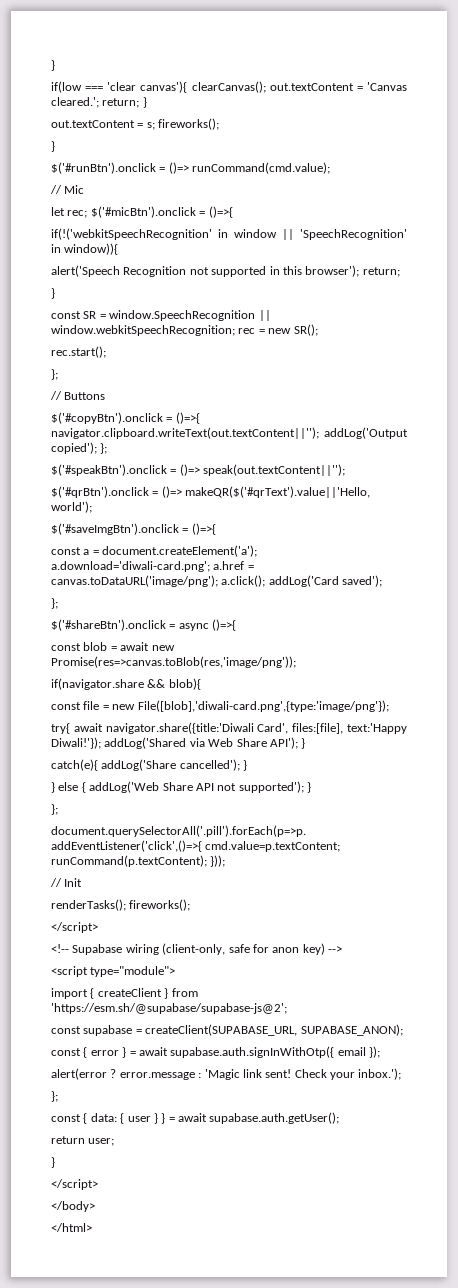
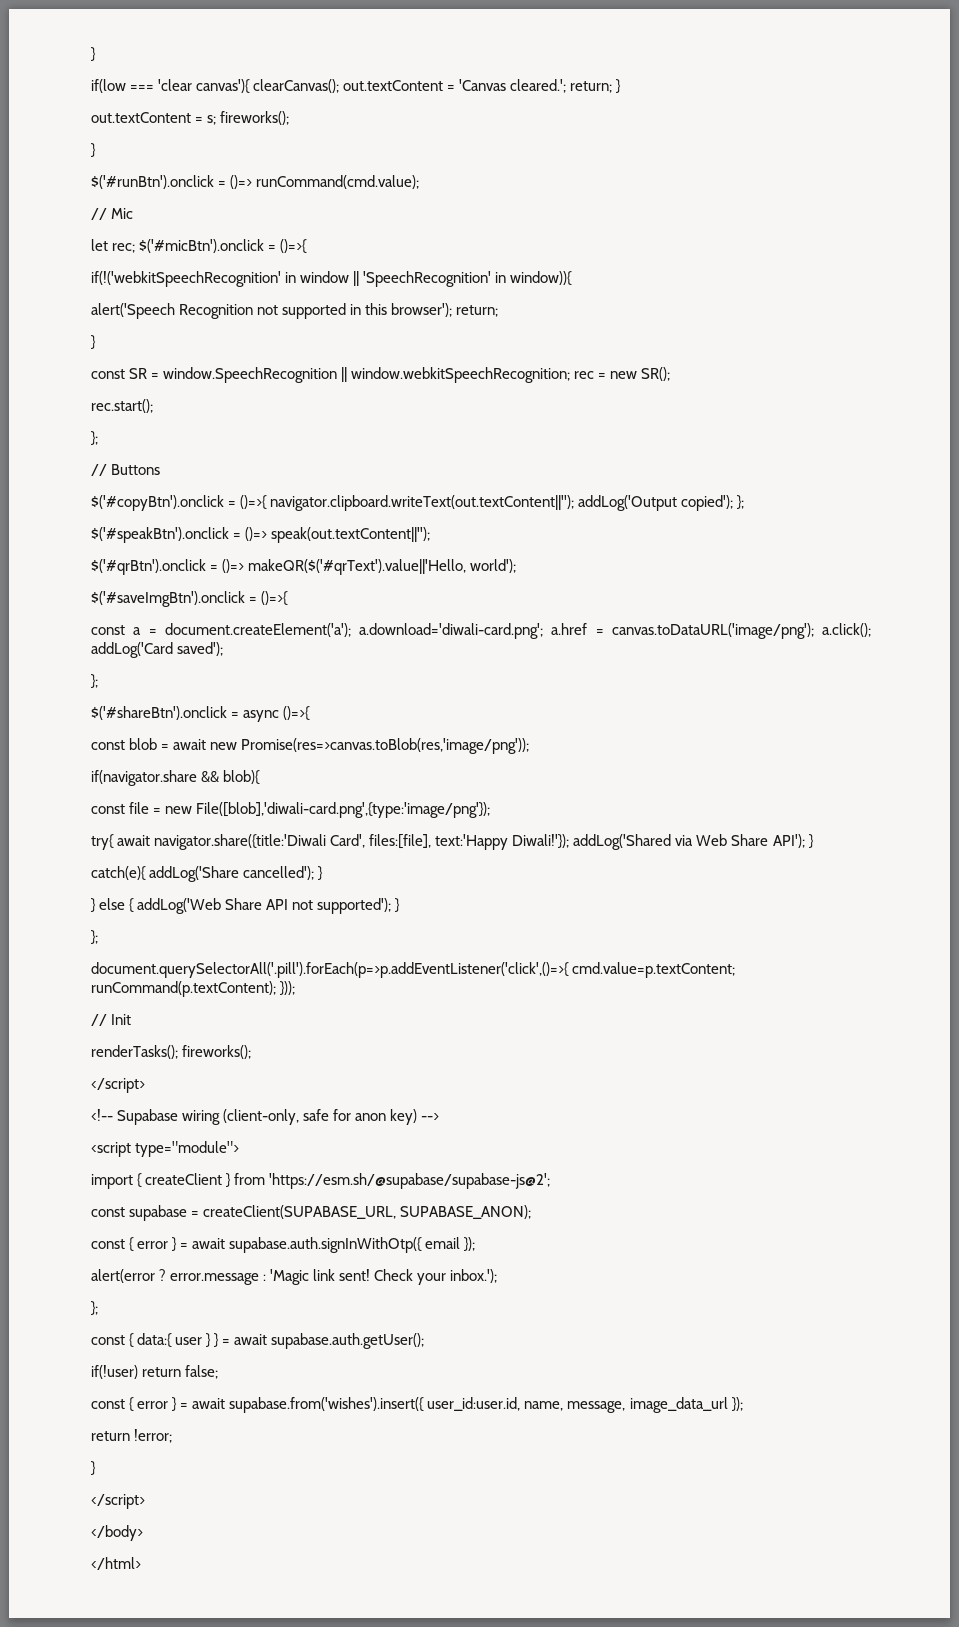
[90,1113,125,1124] data: { -> [137,1333,173,1348] data:{
[51,1136,115,1146] return user; -> [91,1365,219,1379] [91,1397,743,1413] [91,1429,173,1443] if(!user) return false; // const { error } = await supabase.from('wishes').insert({ user_id:user.id, name, message, image_data_url }); // return !error;

